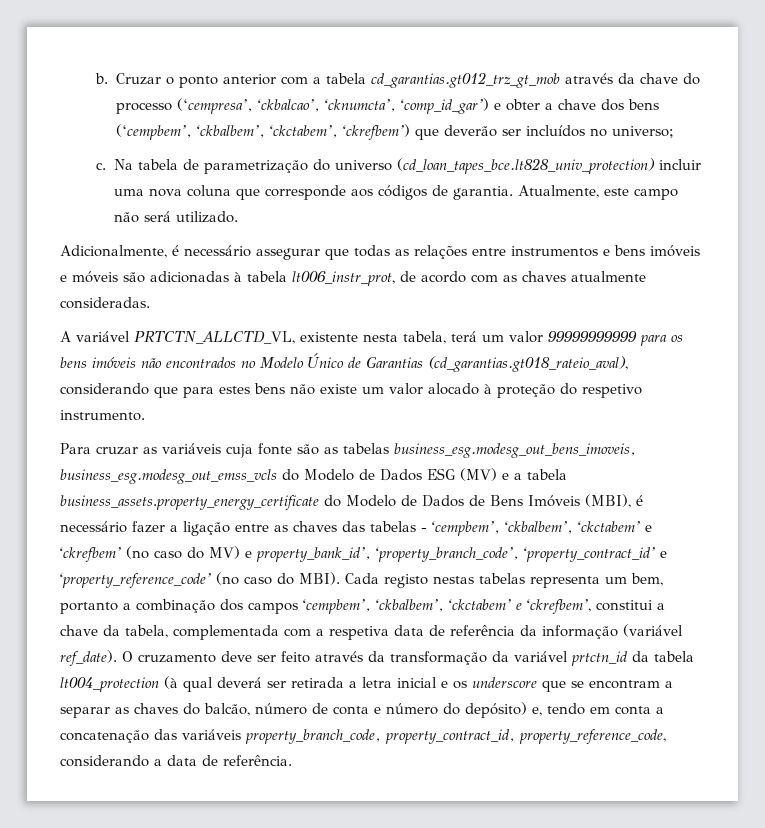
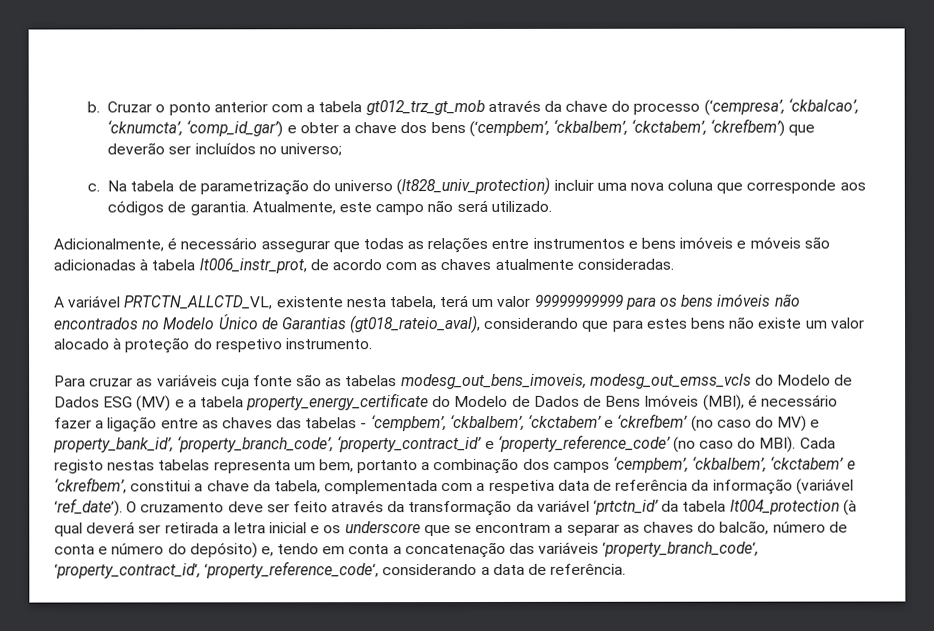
[370,72,560,88] cd_garantias.gt012_trz_gt_mob -> [365,99,485,116] gt012_trz_gt_mob
[397,158,656,174] (cd_loan_tapes_bce.lt828_univ_protection) -> [396,176,551,196] (lt828_univ_protection)
[428,356,628,372] (cd_garantias.gt018_rateio_aval), -> [349,314,482,334] (gt018_rateio_aval),
[394,443,636,458] [60,469,277,484] business_esg.modesg_out_bens_imoveis, business_esg.modesg_out_emss_vcls -> [400,373,752,390] modesg_out_bens_imoveis, modesg_out_emss_vcls
[60,495,319,510] business_assets.property_energy_certificate -> [246,393,430,411] property_energy_certificate
[60,650,117,666] ref_date). -> [54,498,123,517] ‘ref_date’).
[571,651,628,666] prtctn_id -> [593,499,660,515] ‘prtctn_id’
[245,729,666,744] property_branch_code, property_contract_id, property_reference_code, -> [602,541,760,557] [54,561,380,579] ‘property_branch_code‘, ‘property_contract_id‘, ‘property_reference_code‘,

